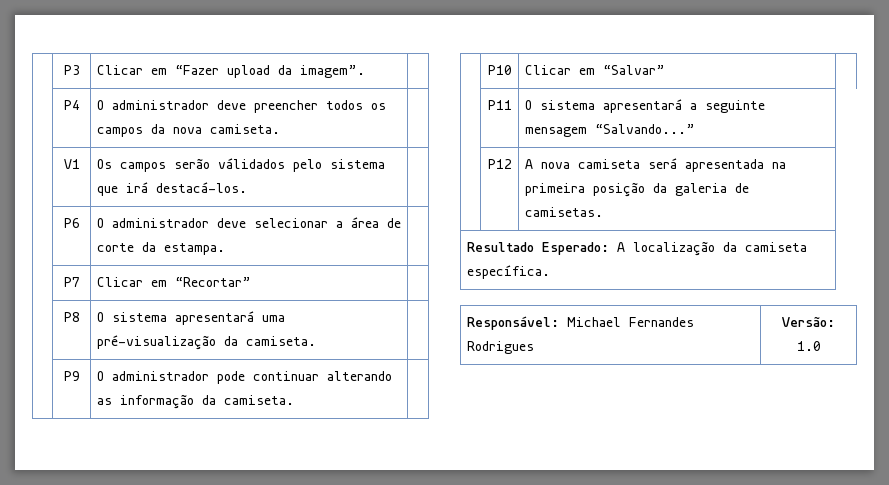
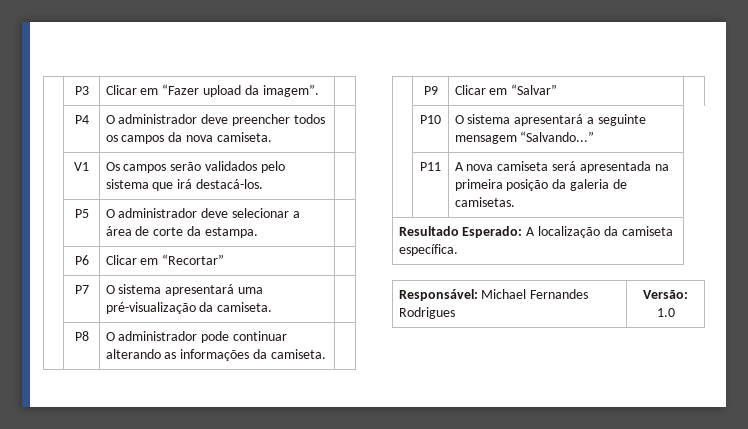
[217,158,285,169] válidados -> [204,161,257,171] validados
[63,218,80,228] P6 -> [74,209,89,218] P5
[63,277,80,287] P7 -> [74,255,89,265] P6
[63,312,80,322] P8 -> [74,285,89,294] P7
[63,371,80,381] P9 -> [74,331,89,341] P8
[119,394,294,409] [487,65,512,75] informação da camiseta. | // | P10 -> [180,349,326,361] [423,86,438,95] informações da camiseta. | // | P9
[487,100,512,110] P11 -> [420,115,441,124] P10
[487,159,512,169] P12 -> [420,162,441,171] P11

